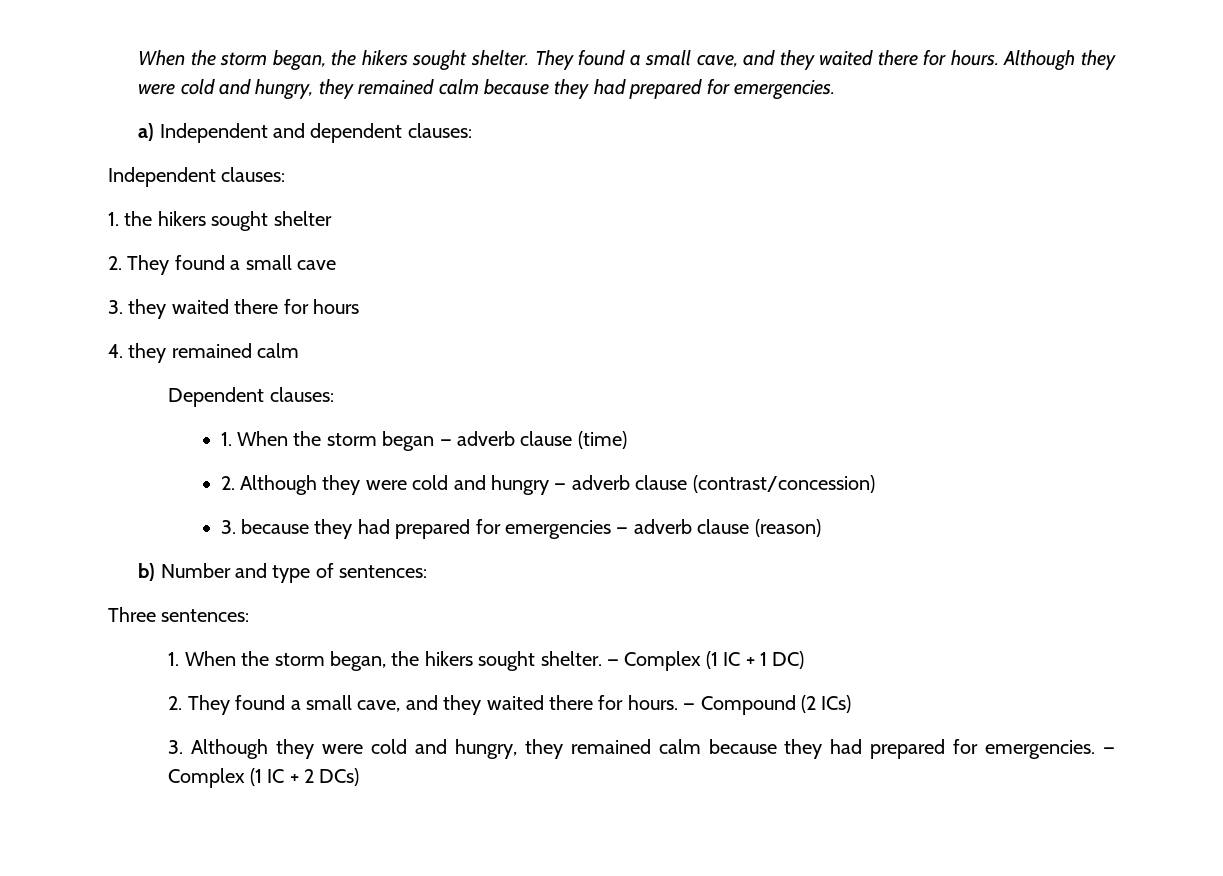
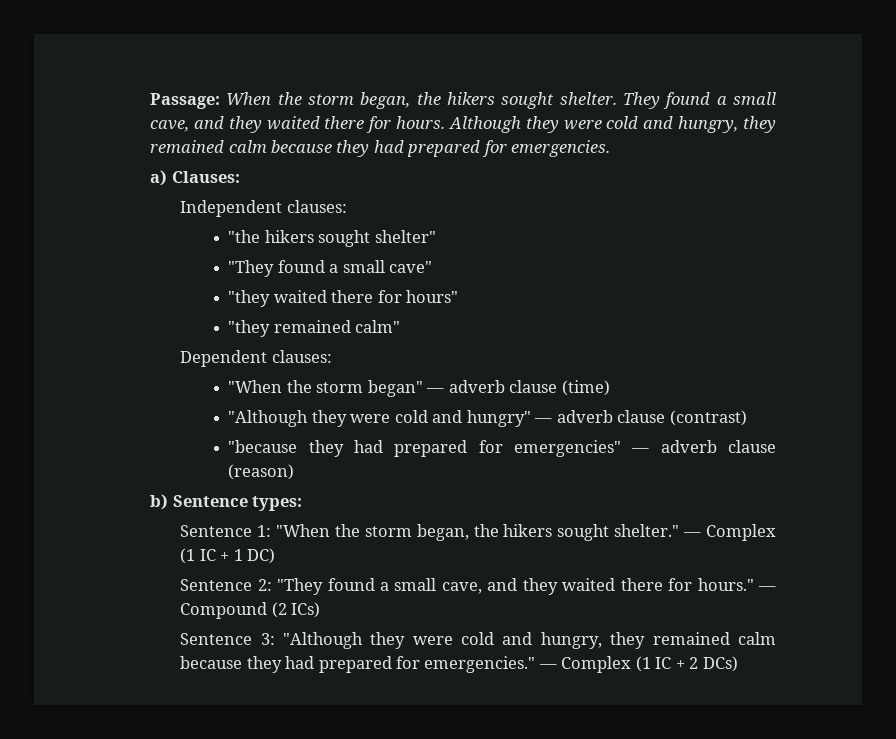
(138, 58) none -> [150,93,221,109] Passage:
[159,123,472,143] [108,167,286,187] [108,211,332,231] [108,255,336,275] [108,299,359,319] [108,343,300,363] Independent and dependent clauses: // Independent clauses: // 1. the hikers sought shelter // 2. They found a small cave // 3. they waited there for hours // 4. they remained calm -> [171,171,240,183] [180,200,347,217] [228,230,436,247] [228,260,433,277] [228,290,459,307] [228,320,401,337] Clauses: // Independent clauses: // "the hikers sought shelter" // "They found a small cave" // "they waited there for hours" // "they remained calm"
[220,431,435,451] 1. When the storm began -> [228,380,423,397] "When the storm began"
[220,475,875,495] [220,519,611,539] 2. Although they were cold and hungry — adverb clause (contrast/concession) // 3. because they had prepared for emergencies -> [228,410,747,427] [228,440,622,457] "Although they were cold and hungry" — adverb clause (contrast) // "because they had prepared for emergencies"
[160,563,428,583] [108,607,250,622] [168,651,602,671] Number and type of sentences: // Three sentences: // 1. When the storm began, the hikers sought shelter. -> [172,495,302,511] [180,524,680,541] Sentence types: // Sentence 1: "When the storm began, the hikers sought shelter."
[168,695,678,715] 2. They found a small cave, and they waited there for hours. -> [180,578,754,595] Sentence 2: "They found a small cave, and they waited there for hours."
[168,739,269,759] 3. Although -> [180,632,363,649] Sentence 3: "Although
[985,740,1096,759] emergencies. -> [424,656,536,673] emergencies."

